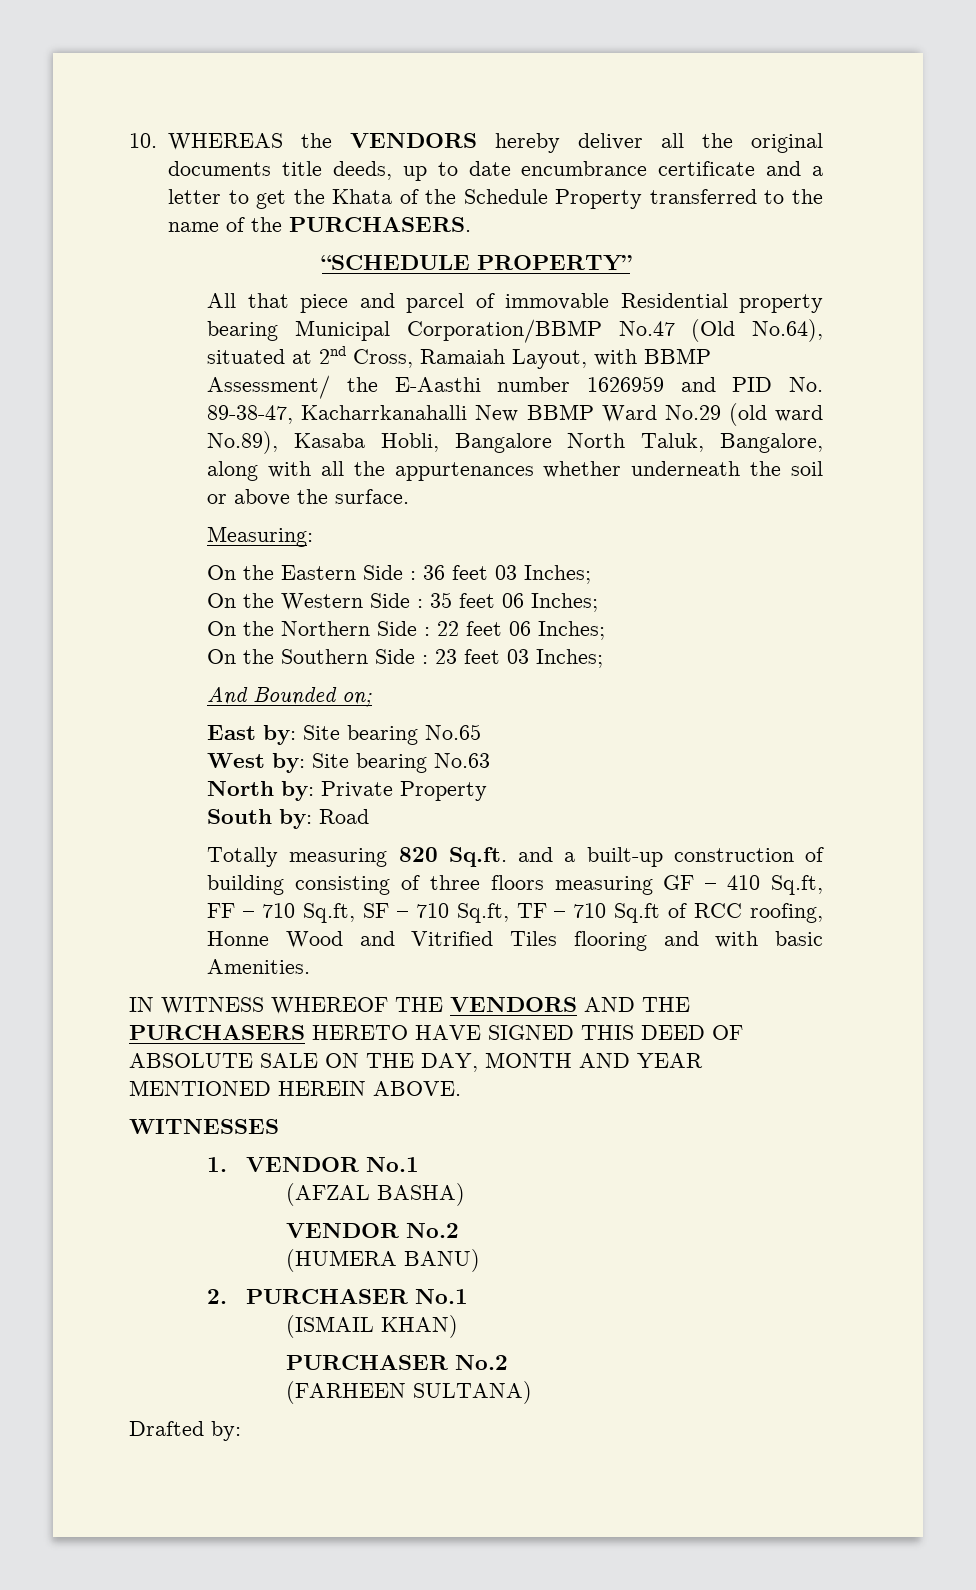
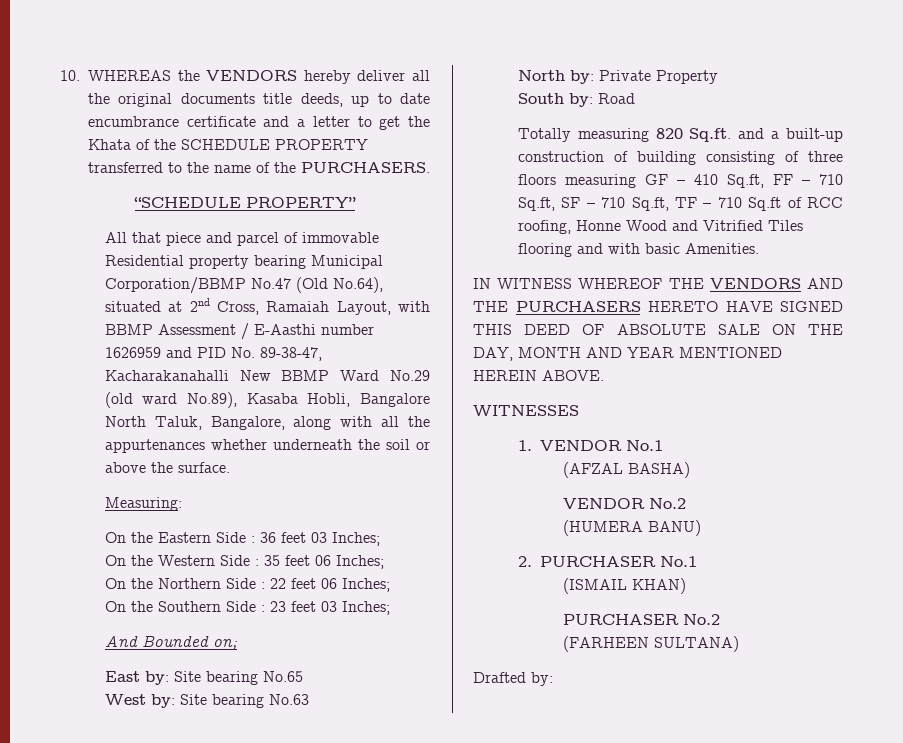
[463,189,643,209] Schedule Property -> [181,139,368,150] SCHEDULE PROPERTY
[207,375,378,399] Assessment/ the -> [157,323,249,340] Assessment /
[301,405,468,420] Kacharrkanahalli -> [104,370,229,381] Kacharakanahalli

